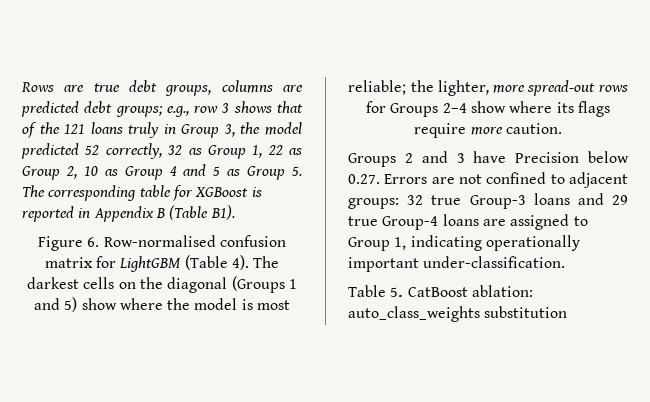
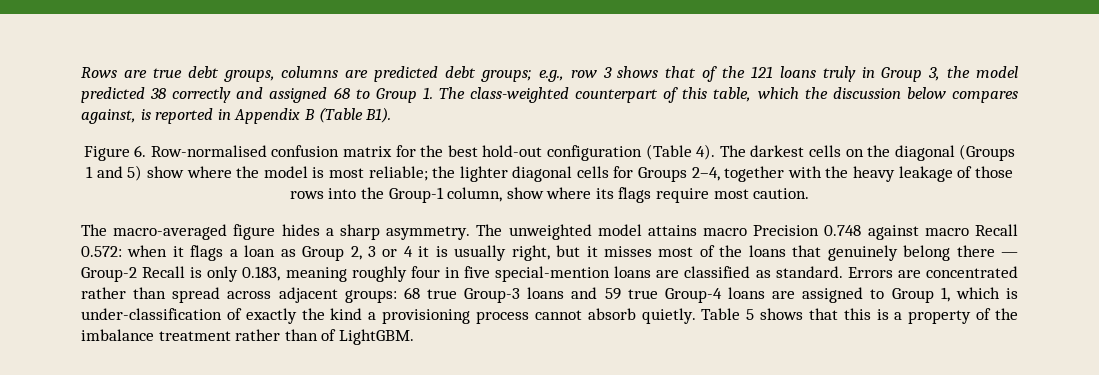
[84,143,302,159] [22,164,302,180] [22,185,249,201] 52 correctly, 32 as Group 1, 22 as Group 2, 10 as Group 4 and 5 as Group 5. The corresponding table for XGBoost -> [150,87,1018,103] [81,109,136,124] 38 correctly and assigned 68 to Group 1. The class-weighted counterpart of this table, which the discussion below compares against,
[119,256,182,272] LightGBM -> [420,145,642,161] the best hold-out configuration
[437,80,628,96] [366,101,467,117] lighter, more spread-out rows for Groups 2–4 -> [459,166,1013,182] [289,187,503,203] lighter diagonal cells for Groups 2–4, together with the heavy leakage of those rows into the Group-1 column,
[470,127,503,135] more -> [713,189,749,199] most
[348,151,629,167] [348,172,565,184] Groups 2 and 3 have Precision below 0.27. Errors are not confined to -> [81,224,1018,240] [81,245,1019,261] [81,266,1018,282] [81,287,272,303] The macro-averaged figure hides a sharp asymmetry. The unweighted model attains macro Precision 0.748 against macro Recall 0.572: when it flags a loan as Group 2, 3 or 4 it is usually right, but it misses most of the loans that genuinely belong there — Group-2 Recall is only 0.183, meaning roughly four in five special-mention loans are classified as standard. Errors are concentrated rather than spread across
[407,195,424,205] 32 -> [403,287,420,299] 68
[612,195,628,205] 29 -> [604,288,621,300] 59
[410,235,580,251] [348,256,566,272] [348,285,533,297] [348,306,568,322] indicating operationally important under-classification. // Table 5. CatBoost ablation: auto_class_weights substitution -> [955,287,1018,299] [81,308,1019,324] [81,329,414,345] which is under-classification of exactly the kind a provisioning process cannot absorb quietly. Table 5 shows that this is a property of the imbalance treatment rather than of LightGBM.

